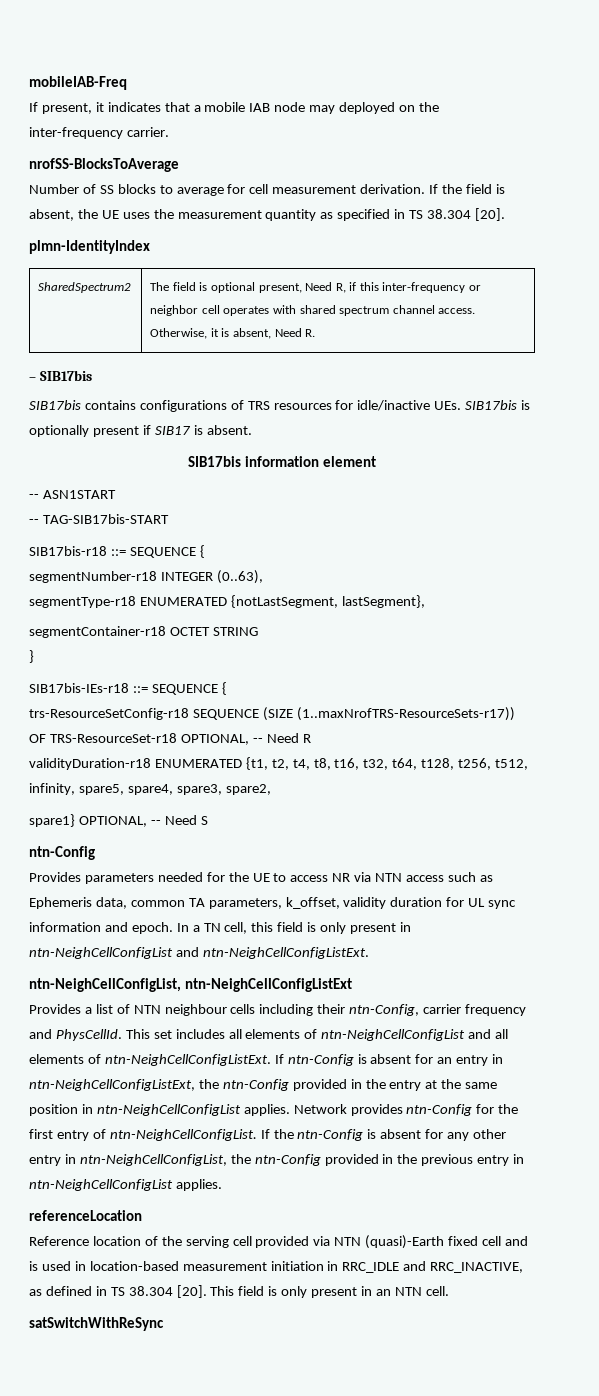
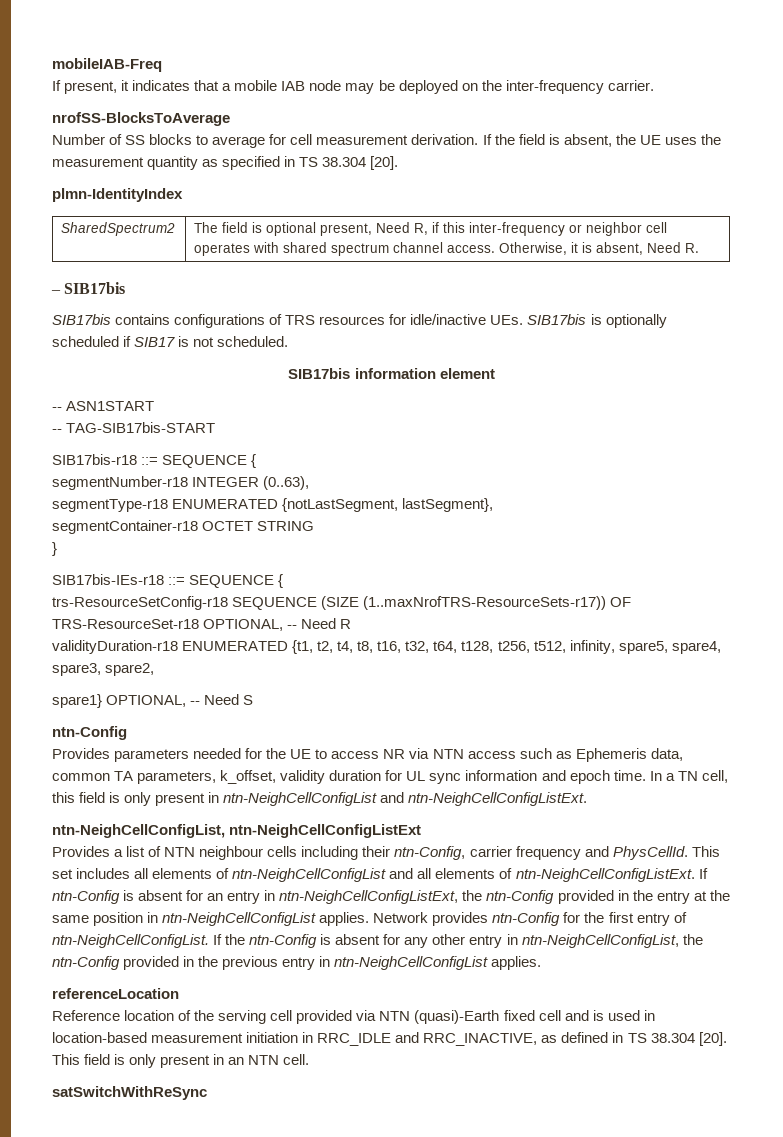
(336, 109) none -> [378,80,395,91] be
[92,426,139,437] present -> [52,336,119,347] scheduled
[206,425,252,435] absent. -> [193,336,289,347] not scheduled.
[131,922,173,934] epoch. -> [569,770,646,784] epoch time.

